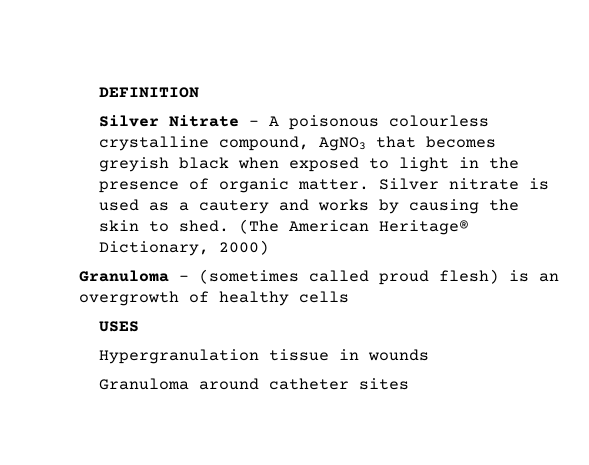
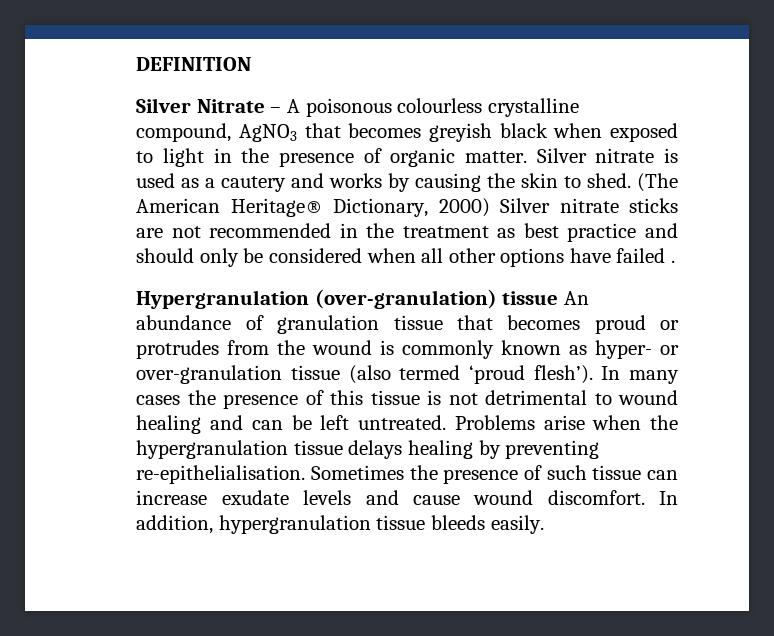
[79,269,559,285] [79,291,349,306] [98,321,139,332] [98,349,429,364] [98,378,409,390] // Granuloma - (sometimes called proud flesh) is an overgrowth of healthy cells // USES // Hypergranulation tissue in wounds // Granuloma around catheter sites -> [500,198,678,213] [136,223,678,242] [136,248,675,267] [136,289,590,309] [136,315,679,334] [136,340,679,359] [136,365,679,384] [136,390,678,409] [136,415,678,434] [136,440,600,459] [136,465,678,484] [136,490,678,505] [136,515,544,534] Silver nitrate sticks are not recommended in the treatment as best practice and should only be considered when all other options have failed . // Hypergranulation (over-granulation) tissue An abundance of granulation tissue that becomes proud or protrudes from the wound is commonly known as hyper- or over-granulation tissue (also termed ‘proud flesh’). In many cases the presence of this tissue is not detrimental to wound healing and can be left untreated. Problems arise when the hypergranulation tissue delays healing by preventing re-epithelialisation. Sometimes the presence of such tissue can increase exudate levels and cause wound discomfort. In addition, hypergranulation tissue bleeds easily.

